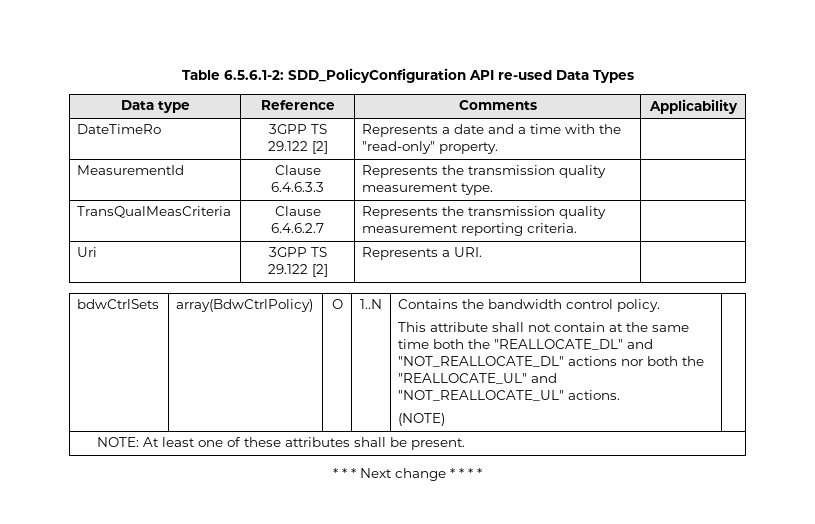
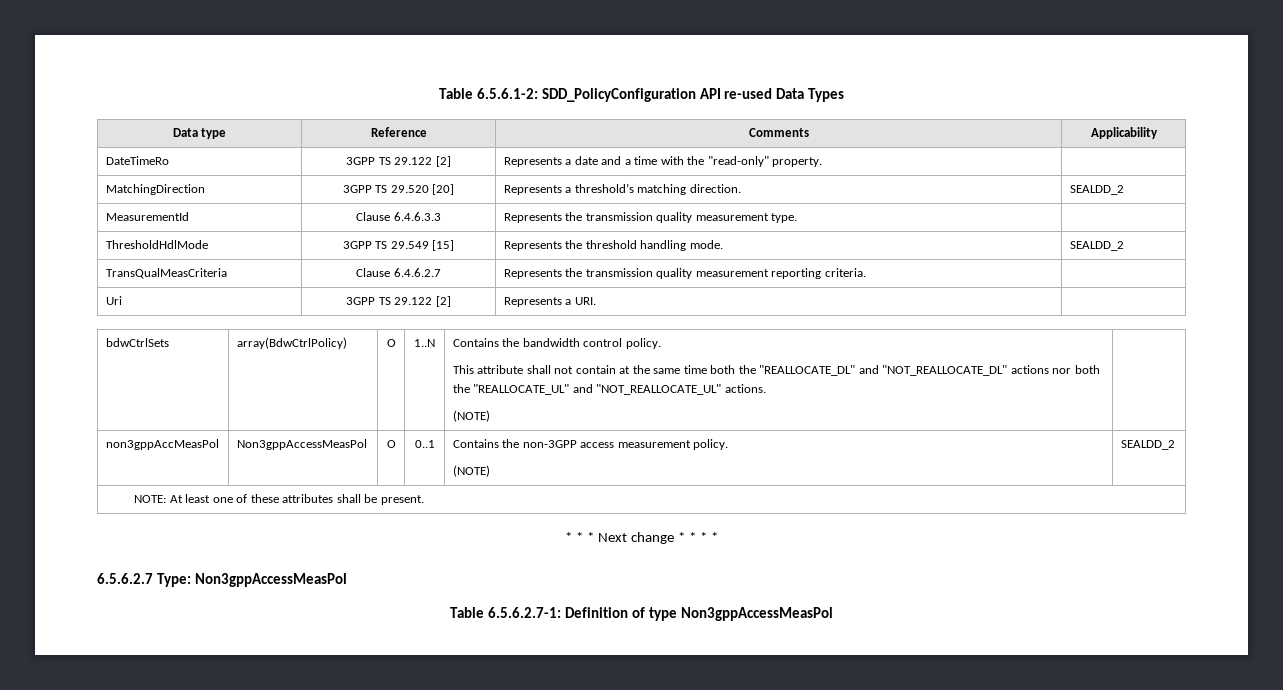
(499, 148) none -> [105,184,205,195] [342,184,455,195] [503,183,741,195] [1069,185,1124,195] // MatchingDirection | 3GPP TS 29.520 [20] | Represents a threshold’s matching direction. | SEALDD_2
(494, 189) none -> [105,240,208,249] [342,240,455,251] [503,240,723,251] [1069,241,1124,251] // ThresholdHdlMode | 3GPP TS 29.549 [15] | Represents the threshold handling mode. | SEALDD_2
(446, 419) none -> [105,439,219,450] [236,439,367,450] [386,440,396,448] [414,440,435,448] [452,439,729,450] [452,465,490,477] [1120,440,1175,450] // non3gppAccMeasPol | Non3gppAccessMeasPol | O | 0..1 | Contains the non-3GPP access measurement policy. // (NOTE) | SEALDD_2
(482, 473) none -> [97,573,347,587] [450,607,833,621] // 6.5.6.2.7 Type: Non3gppAccessMeasPol // Table 6.5.6.2.7-1: Definition of type Non3gppAccessMeasPol

